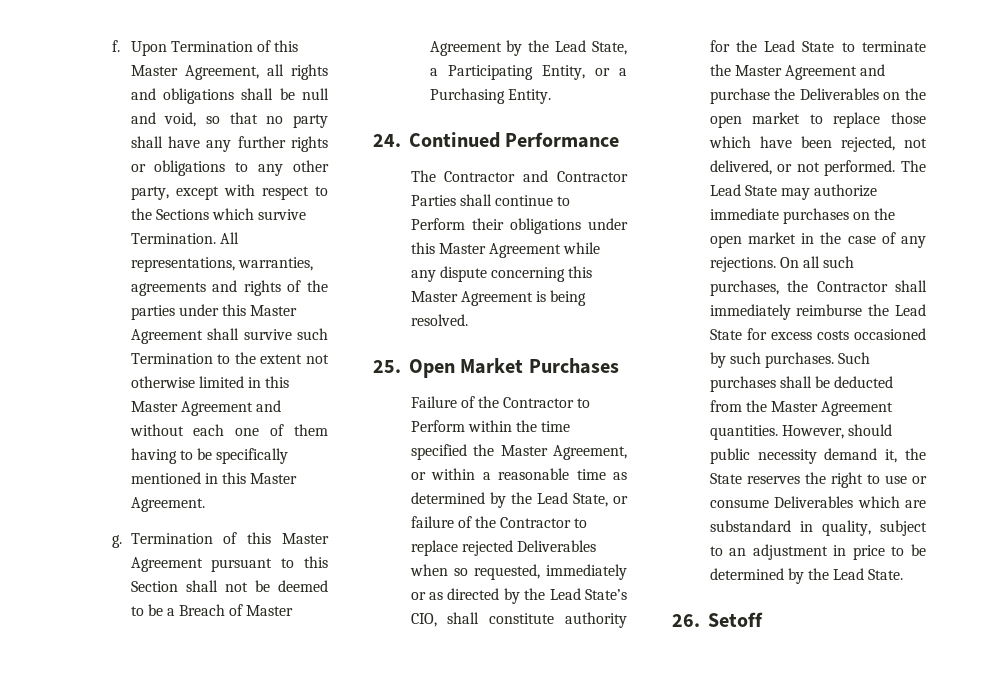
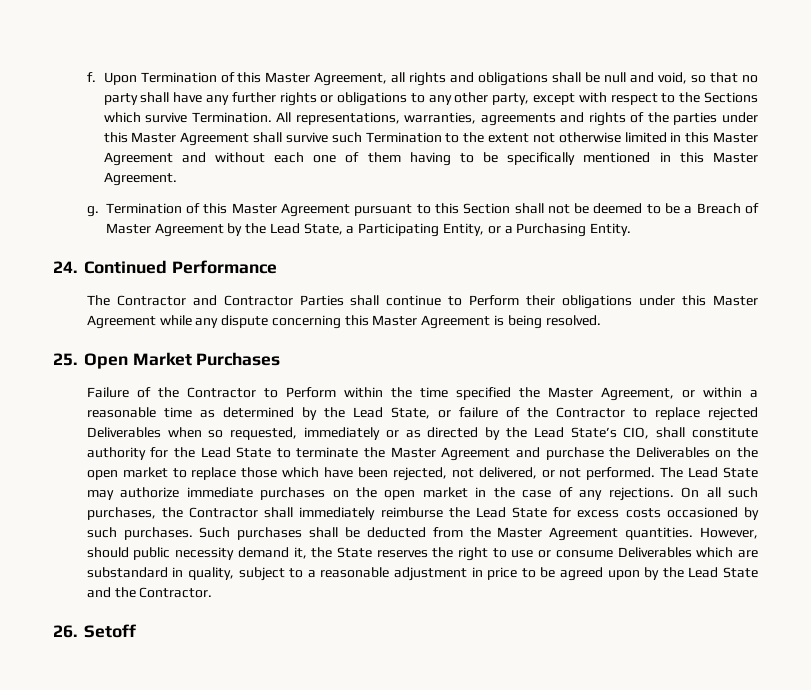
[729,548,747,556] an -> [307,567,390,578] a reasonable
[709,568,904,584] determined by the Lead State. -> [559,567,759,581] [86,587,213,598] agreed upon by the Lead State and the Contractor.

